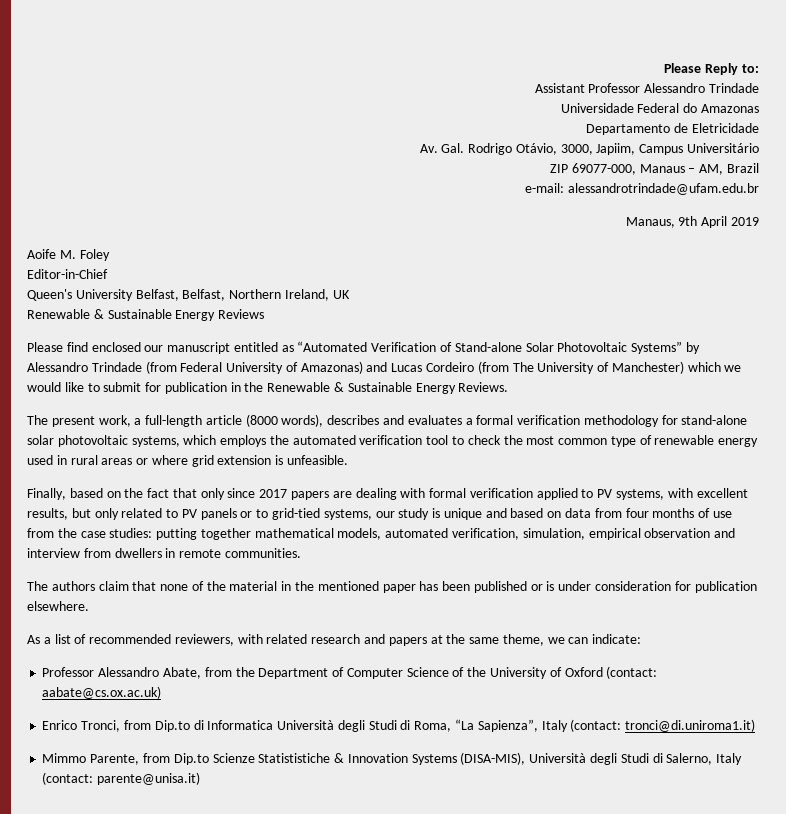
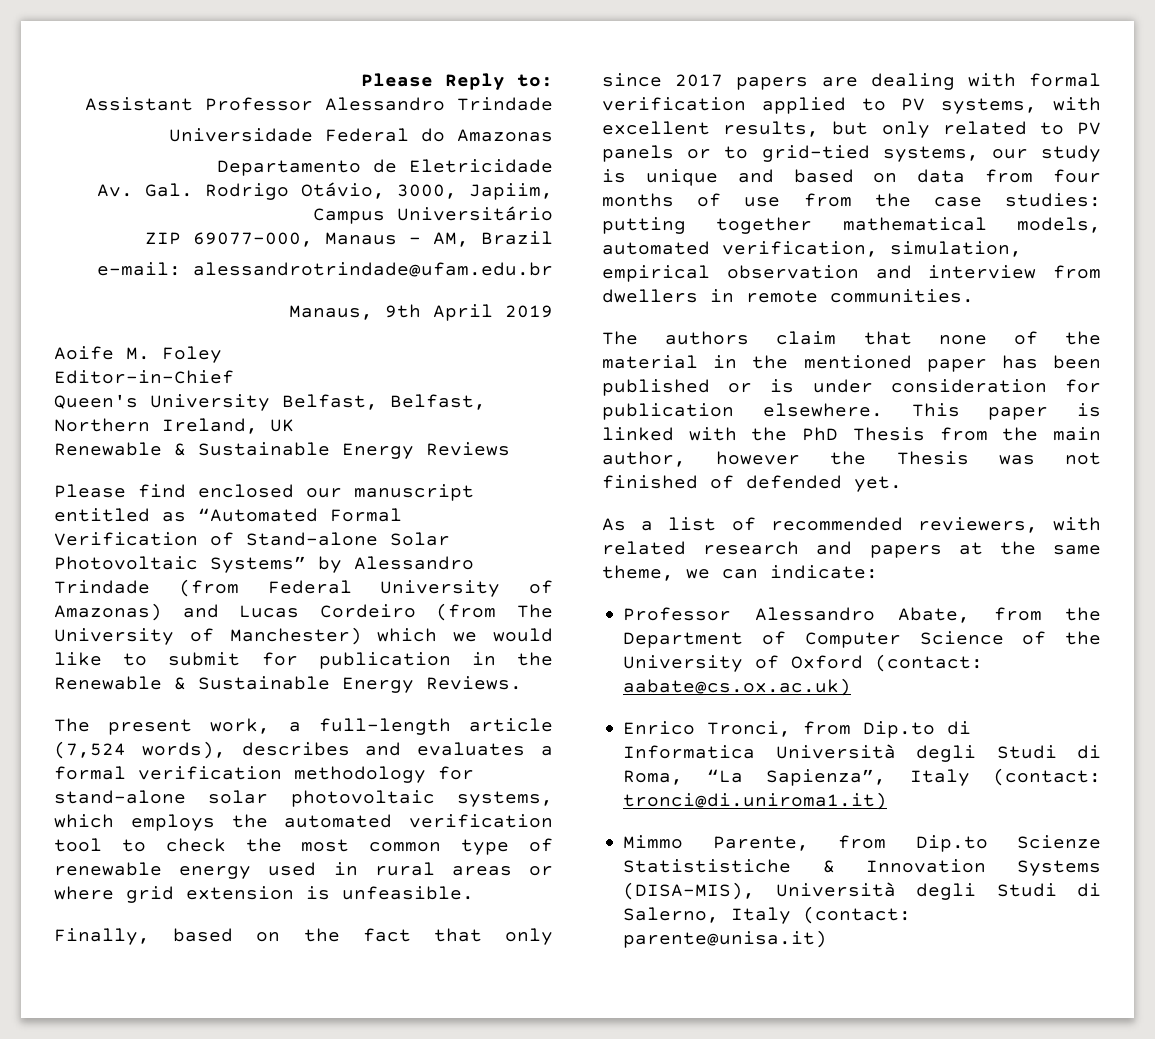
(368, 346) none -> [330,508,402,522] Formal
[245,414,278,427] (8000 -> [54,741,126,759] (7,524
(89, 606) none -> [911,403,1101,420] [602,427,1101,441] [602,451,1101,467] [602,475,902,492] This paper is linked with the PhD Thesis from the main author, however the Thesis was not finished of defended yet.

